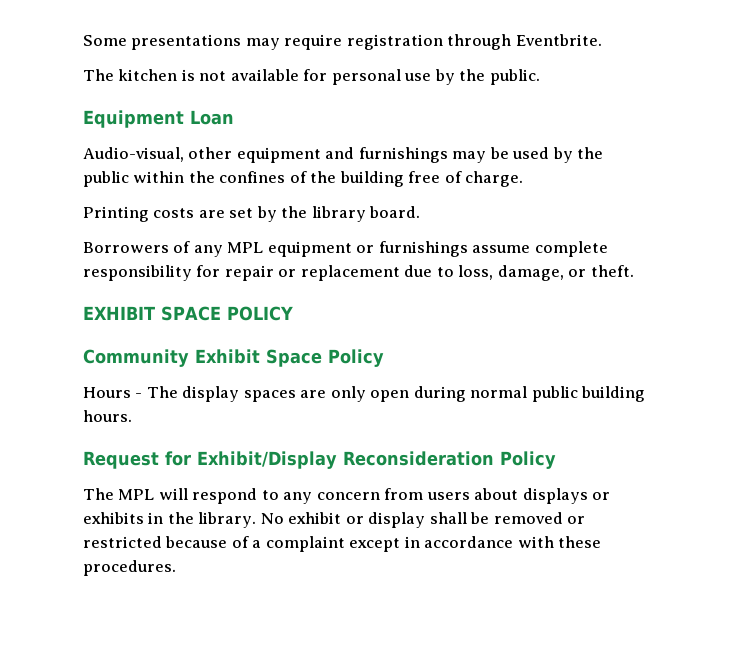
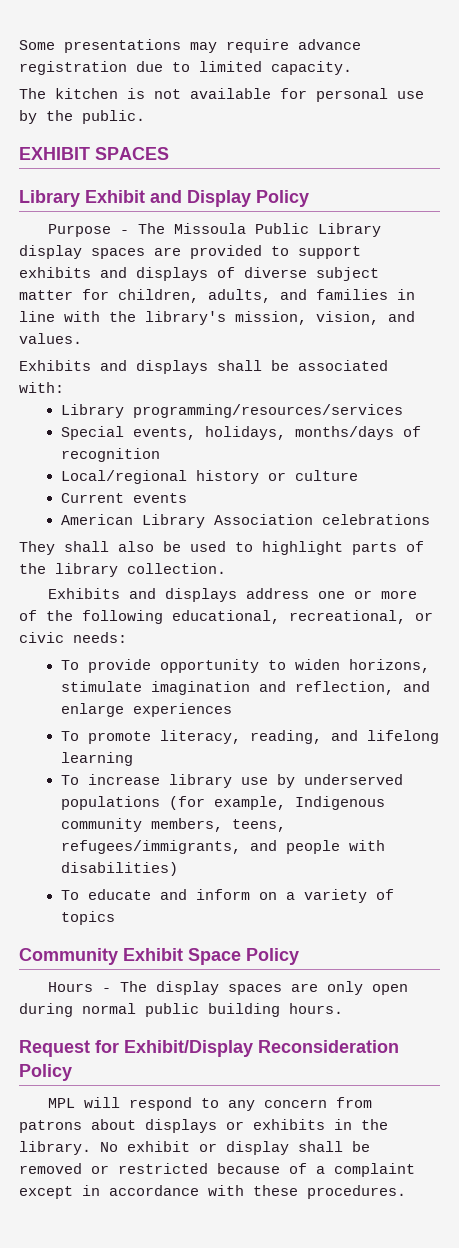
[346,34,602,50] registration through Eventbrite. -> [298,39,361,50] [19,61,352,75] advance registration due to limited capacity.
[83,110,234,128] [83,147,604,163] [83,171,524,187] [83,206,421,222] [83,241,608,257] [83,265,634,281] [83,306,293,321] Equipment Loan // Audio-visual, other equipment and furnishings may be used by the public within the confines of the building free of charge. // Printing costs are set by the library board. // Borrowers of any MPL equipment or furnishings assume complete responsibility for repair or replacement due to loss, damage, or theft. // EXHIBIT SPACE POLICY -> [19,147,169,160] [19,190,309,207] [47,223,381,237] [19,245,361,259] [19,267,379,281] [19,289,415,303] [19,311,415,325] [19,333,82,344] [19,360,388,374] [19,382,64,393] [60,404,403,418] [60,426,421,440] [60,448,160,462] [60,470,358,484] [60,493,187,503] [60,514,430,528] [19,541,424,555] [19,563,226,577] [47,588,417,602] [19,610,433,624] [19,632,127,643] [60,659,430,673] [60,681,430,695] [60,703,232,717] [60,730,439,744] [60,752,133,766] [60,774,403,788] [60,796,385,810] [60,818,286,832] [60,840,385,854] [60,862,178,876] [60,889,394,903] [60,911,115,925] EXHIBIT SPACES // Library Exhibit and Display Policy // Purpose - The Missoula Public Library display spaces are provided to support exhibits and displays of diverse subject matter for children, adults, and families in line with the library's mission, vision, and values. // Exhibits and displays shall be associated with: // Library programming/resources/services // Special events, holidays, months/days of recognition // Local/regional history or culture // Current events // American Library Association celebrations // They shall also be used to highlight parts of the library collection. // Exhibits and displays address one or more of the following educational, recreational, or civic needs: // To provide opportunity to widen horizons, stimulate imagination and reflection, and enlarge experiences // To promote literacy, reading, and lifelong learning // To increase library use by underserved populations (for example, Indigenous community members, teens, refugees/immigrants, and people with disabilities) // To educate and inform on a variety of topics
[83,488,114,500] The -> (72, 1072) none
[426,492,470,500] users -> [19,1120,82,1133] patrons

